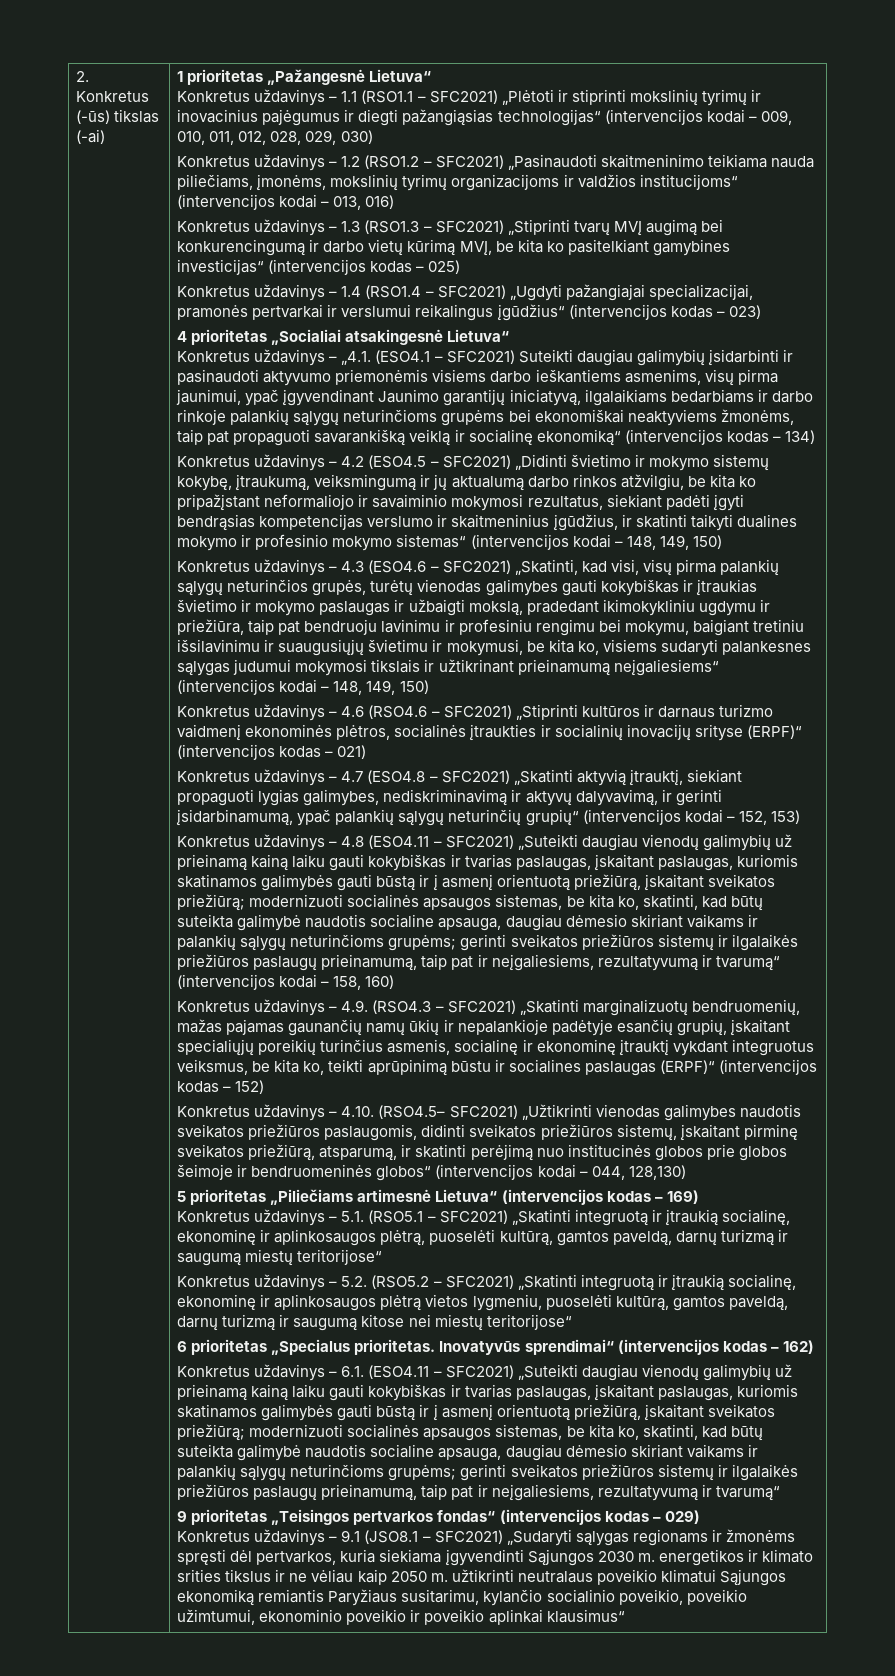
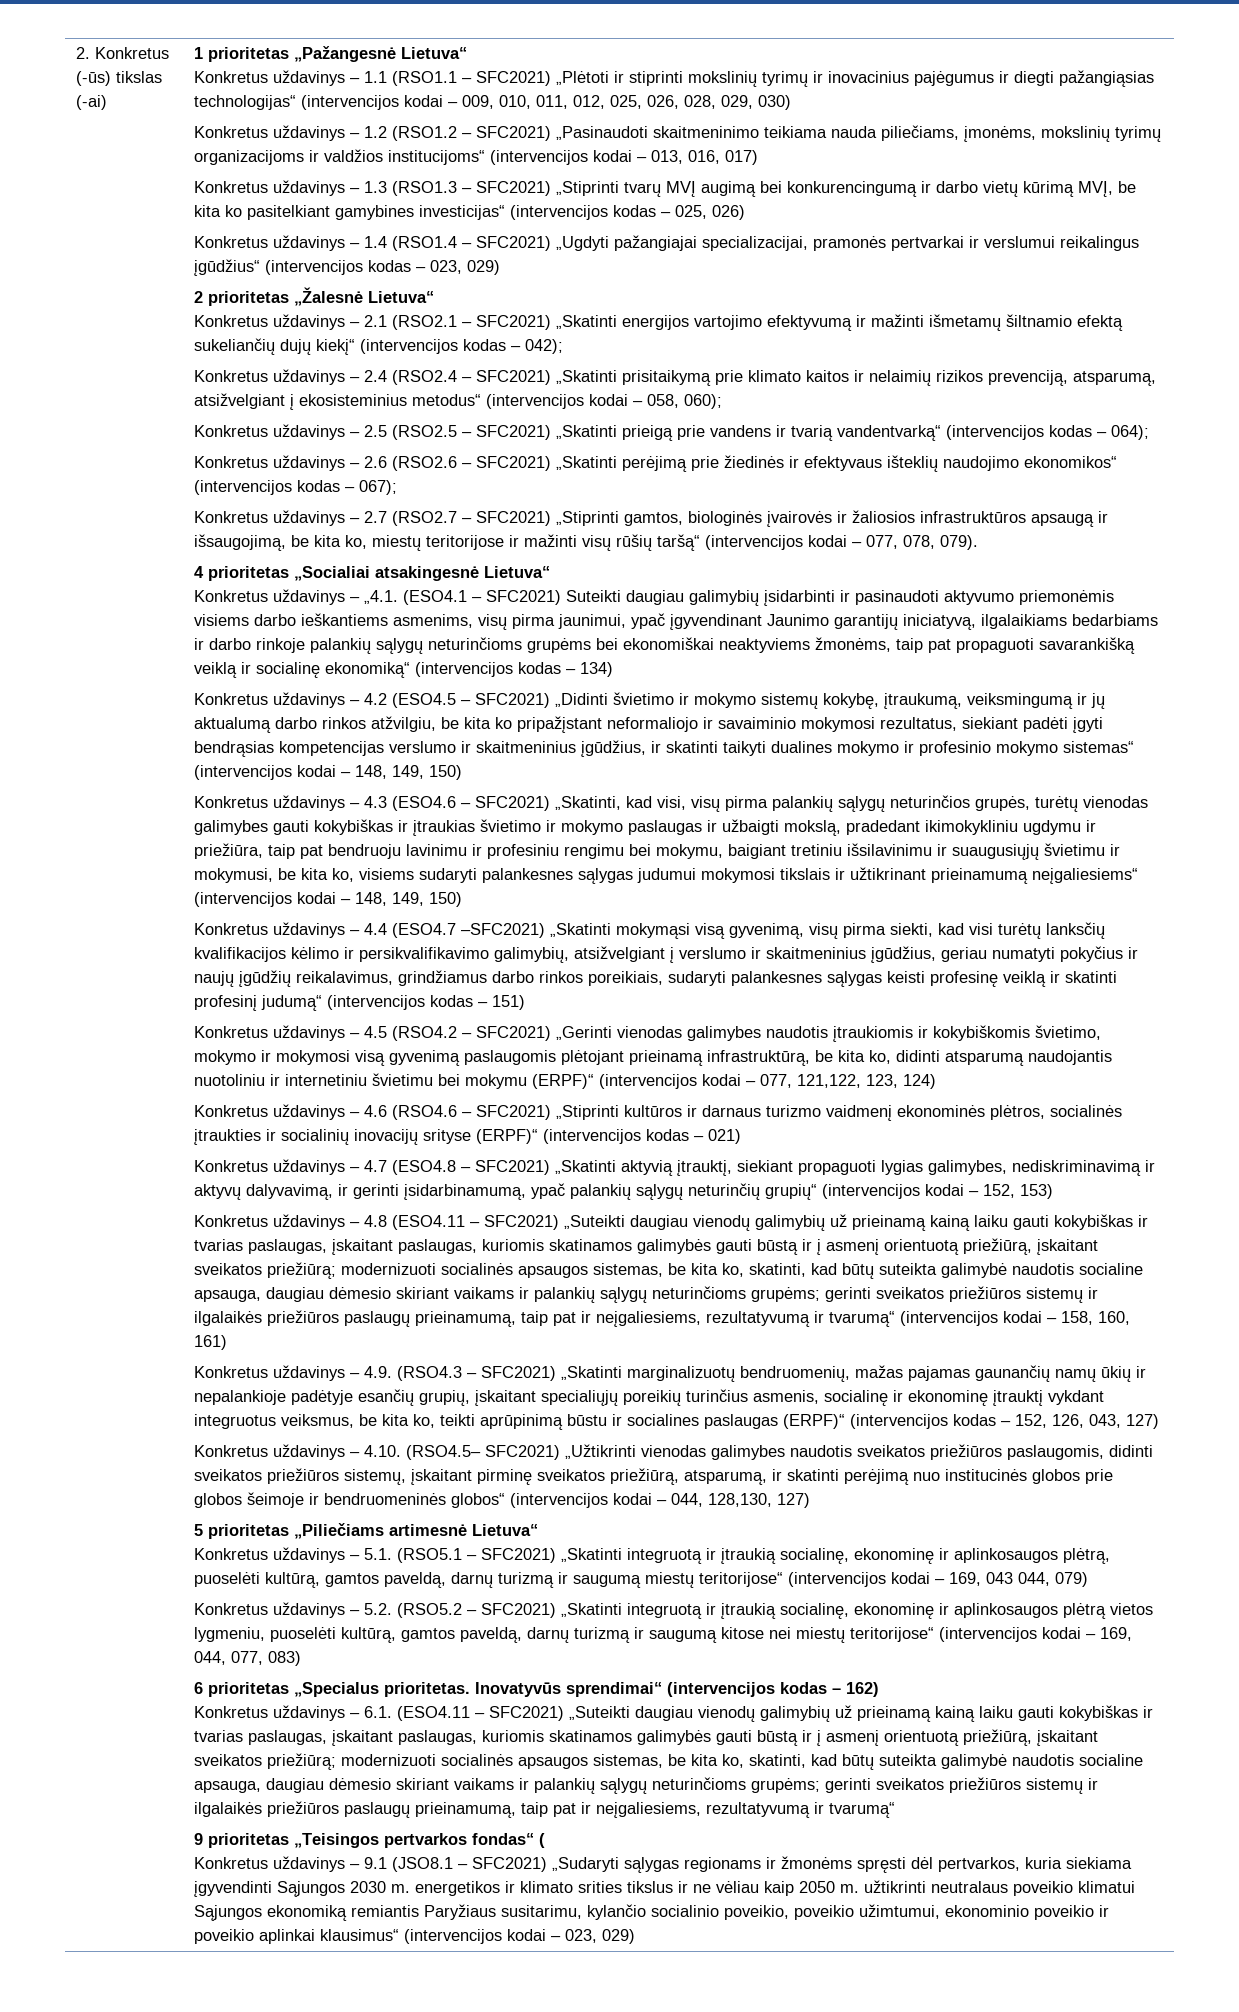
(267, 138) none -> [609,95,679,109] 025, 026,
[365,195,395,209] 016) -> [687,150,758,165] 016, 017)
[428,260,461,274] 025) -> [674,205,745,220] 025, 026)
[728,305,761,319] 023) -> [429,260,500,275] [193,287,434,306] [193,314,1123,331] [193,338,563,355] [193,369,1156,386] [193,393,722,410] [193,424,1149,441] [193,455,1117,472] [193,480,397,495] [193,510,1108,527] [193,534,978,551] 023, 029) // 2 prioritetas „Žalesnė Lietuva“ // Konkretus uždavinys – 2.1 (RSO2.1 – SFC2021) „Skatinti energijos vartojimo efektyvumą ir mažinti išmetamų šiltnamio efektą sukeliančių dujų kiekį“ (intervencijos kodas – 042); // Konkretus uždavinys – 2.4 (RSO2.4 – SFC2021) „Skatinti prisitaikymą prie klimato kaitos ir nelaimių rizikos prevenciją, atsparumą, atsižvelgiant į ekosisteminius metodus“ (intervencijos kodai – 058, 060); // Konkretus uždavinys – 2.5 (RSO2.5 – SFC2021) „Skatinti prieigą prie vandens ir tvarią vandentvarką“ (intervencijos kodas – 064); // Konkretus uždavinys – 2.6 (RSO2.6 – SFC2021) „Skatinti perėjimą prie žiedinės ir efektyvaus išteklių naudojimo ekonomikos“ (intervencijos kodas – 067); // Konkretus uždavinys – 2.7 (RSO2.7 – SFC2021) „Stiprinti gamtos, biologinės įvairovės ir žaliosios infrastruktūros apsaugą ir išsaugojimą, be kita ko, miestų teritorijose ir mažinti visų rūšių taršą“ (intervencijos kodai – 077, 078, 079).
(429, 687) none -> [193,922,1105,939] [193,946,1138,963] [193,970,1117,987] [193,995,525,1011] [193,1025,1101,1042] [193,1050,1112,1066] [193,1073,936,1089] // Konkretus uždavinys – 4.4 (ESO4.7 –SFC2021) „Skatinti mokymąsi visą gyvenimą, visų pirma siekti, kad visi turėtų lanksčių kvalifikacijos kėlimo ir persikvalifikavimo galimybių, atsižvelgiant į verslumo ir skaitmeninius įgūdžius, geriau numatyti pokyčius ir naujų įgūdžių reikalavimus, grindžiamus darbo rinkos poreikiais, sudaryti palankesnes sąlygas keisti profesinę veiklą ir skatinti profesinį judumą“ (intervencijos kodas – 151) // Konkretus uždavinys – 4.5 (RSO4.2 – SFC2021) „Gerinti vienodas galimybes naudotis įtraukiomis ir kokybiškomis švietimo, mokymo ir mokymosi visą gyvenimą paslaugomis plėtojant prieinamą infrastruktūrą, be kita ko, didinti atsparumą naudojantis nuotoliniu ir internetiniu švietimu bei mokymu (ERPF)“ (intervencijos kodai – 077, 121,122, 123, 124)
[365,975,395,989] 160) -> [1097,1311,1130,1325] [193,1335,227,1350] 160, 161)
[235,1080,265,1094] 152) -> [1014,1414,1159,1429] 152, 126, 043, 127)
[628,1165,686,1180] 128,130) -> [707,1493,810,1508] 128,130, 127)
[501,1189,699,1205] (intervencijos kodas – 169) -> (538, 1530) none
(383, 1257) none -> [787,1572,1088,1587] (intervencijos kodai – 169, 043 044, 079)
(572, 1322) none -> [938,1627,1132,1642] [193,1651,301,1666] (intervencijos kodai – 169, 044, 077, 083)
[499,1509,700,1525] (intervencijos kodas – 029) -> [538,1833,545,1848] (
(625, 1616) none -> [403,1929,635,1944] (intervencijos kodai – 023, 029)

